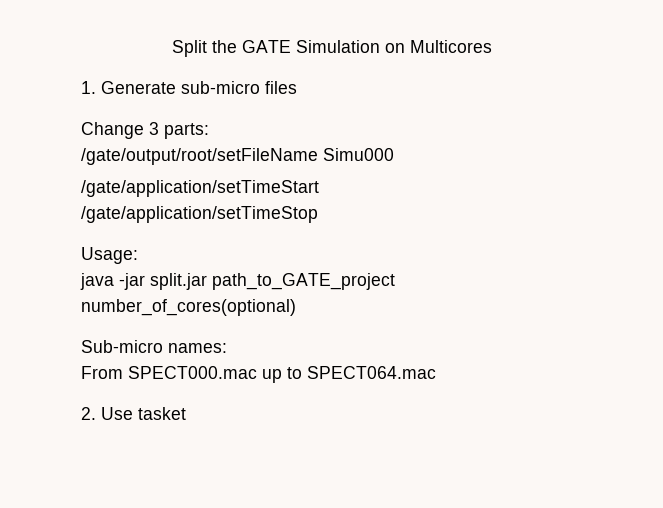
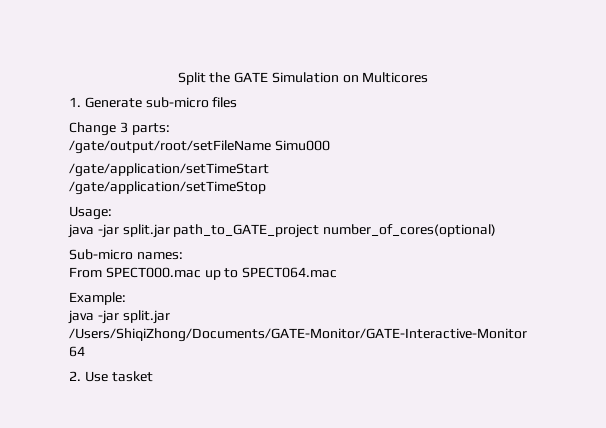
(436, 372) none -> [69,292,126,305] [68,310,170,324] [69,328,527,342] [69,346,85,357] // Example: // java -jar split.jar /Users/ShiqiZhong/Documents/GATE-Monitor/GATE-Interactive-Monitor 64

